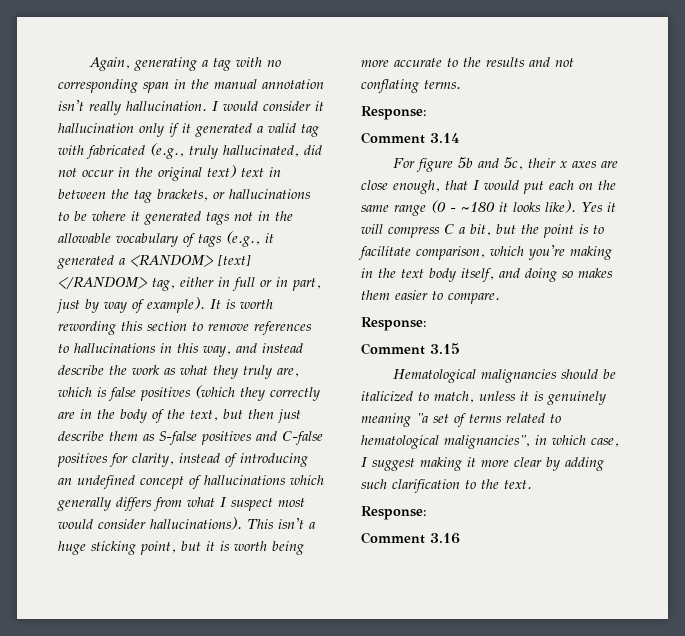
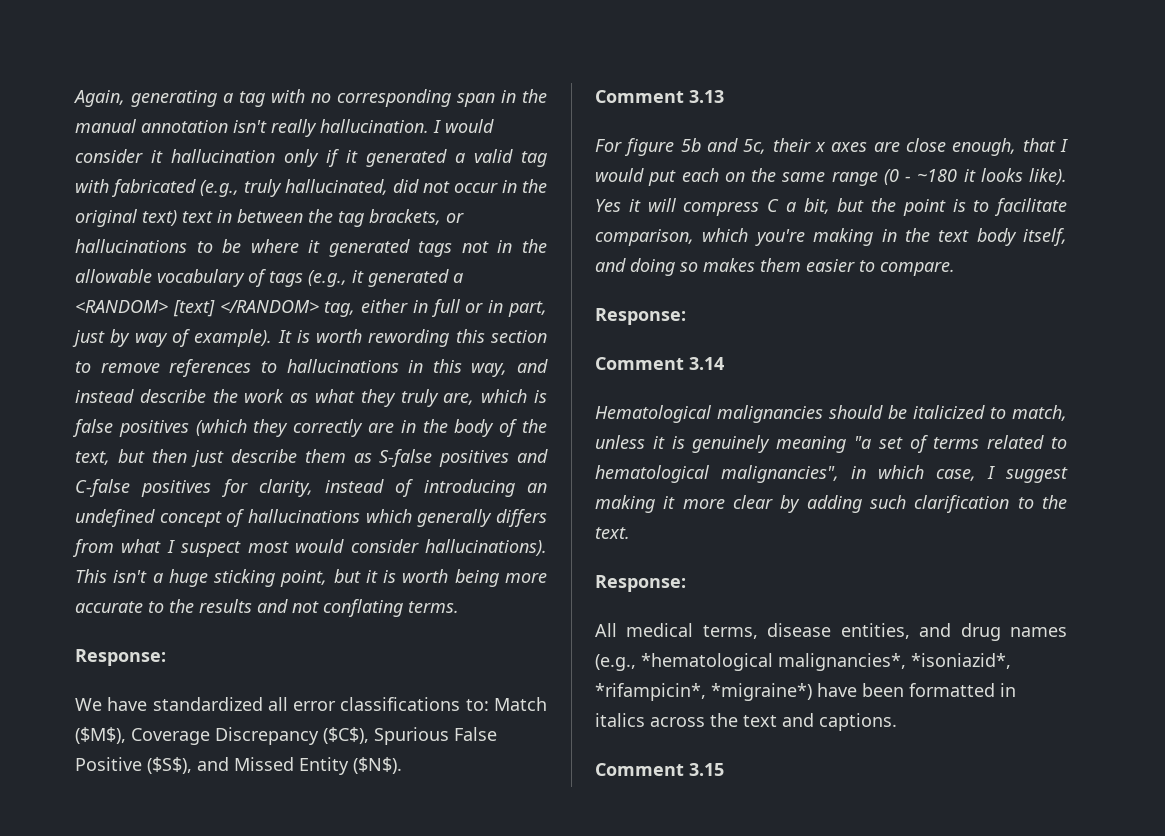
[361,132,460,144] // Comment 3.14 -> [75,697,547,711] [75,727,497,745] [75,757,402,775] [595,90,724,103] // We have standardized all error classifications to: Match ($M$), Coverage Discrepancy ($C$), Spurious False Positive ($S$), and Missed Entity ($N$). // Comment 3.13
[430,343,460,354] 3.15 -> [689,357,724,370] 3.14
[361,532,460,544] // Comment 3.16 -> [595,623,1067,641] [595,653,1011,671] [595,683,1016,701] [595,713,897,731] [595,763,724,776] // All medical terms, disease entities, and drug names (e.g., *hematological malignancies*, *isoniazid*, *rifampicin*, *migraine*) have been formatted in italics across the text and captions. // Comment 3.15

